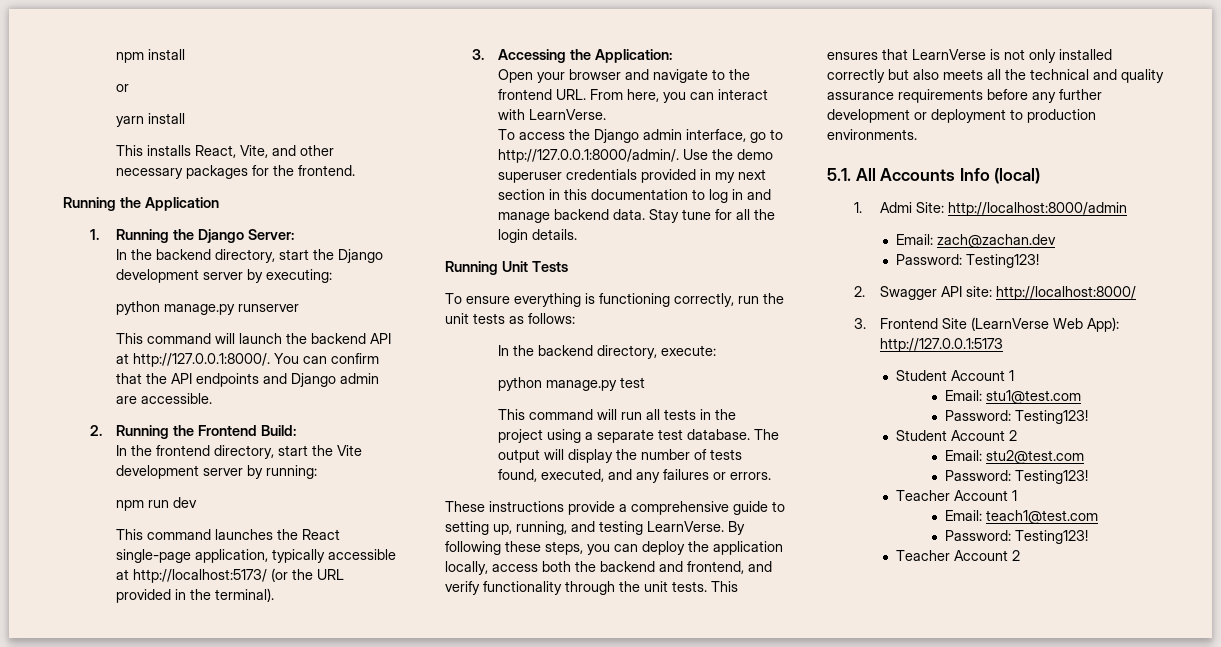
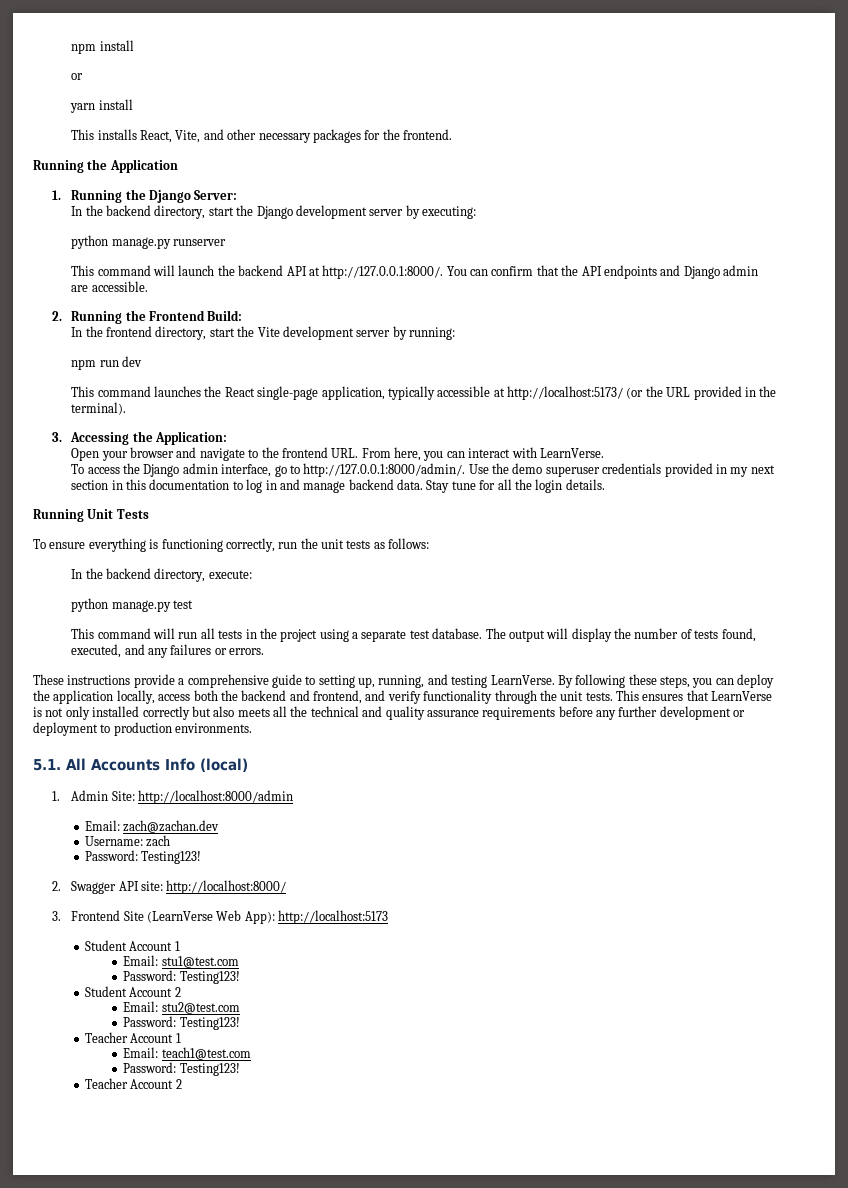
[880,202,913,213] Admi -> [71,790,109,801] Admin
(1057, 241) none -> [85,835,171,847] // Username: zach
[880,338,1004,352] http://127.0.0.1:5173 -> [278,910,389,924] http://localhost:5173

